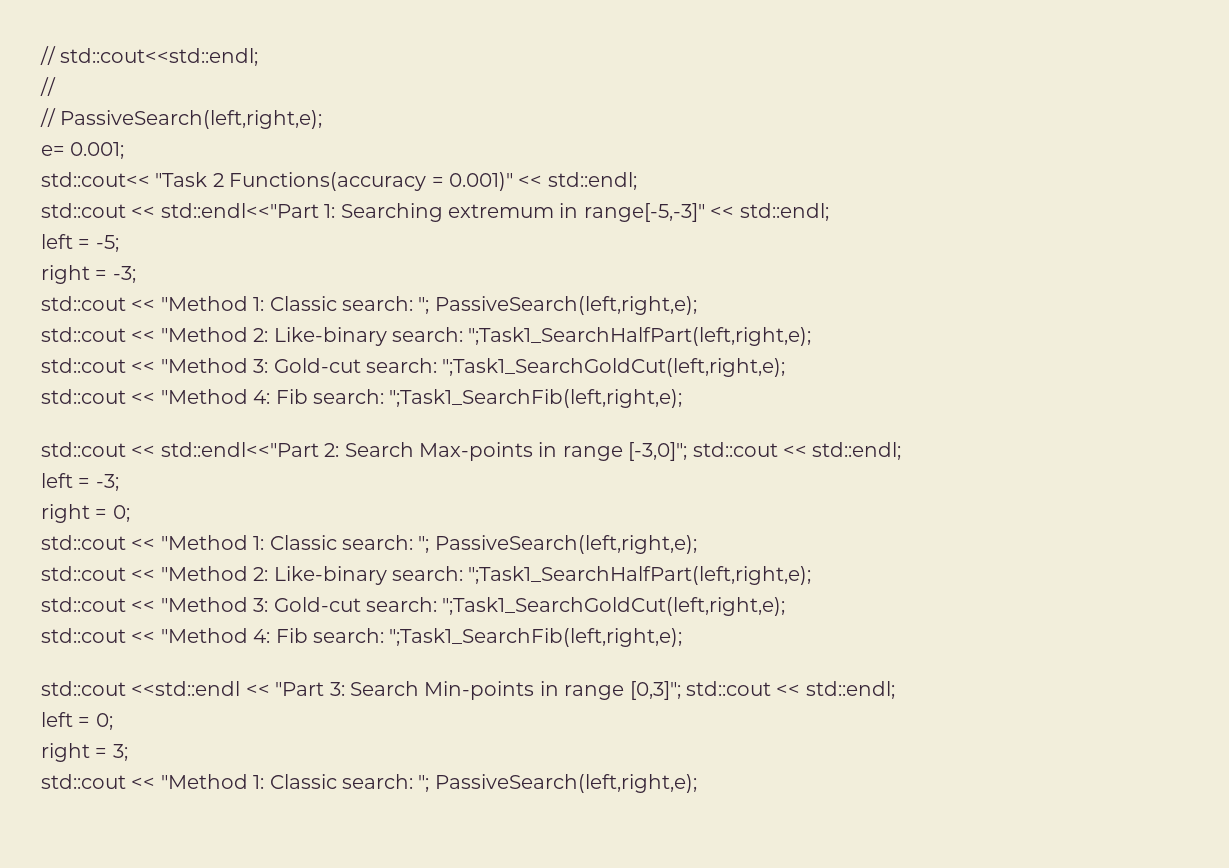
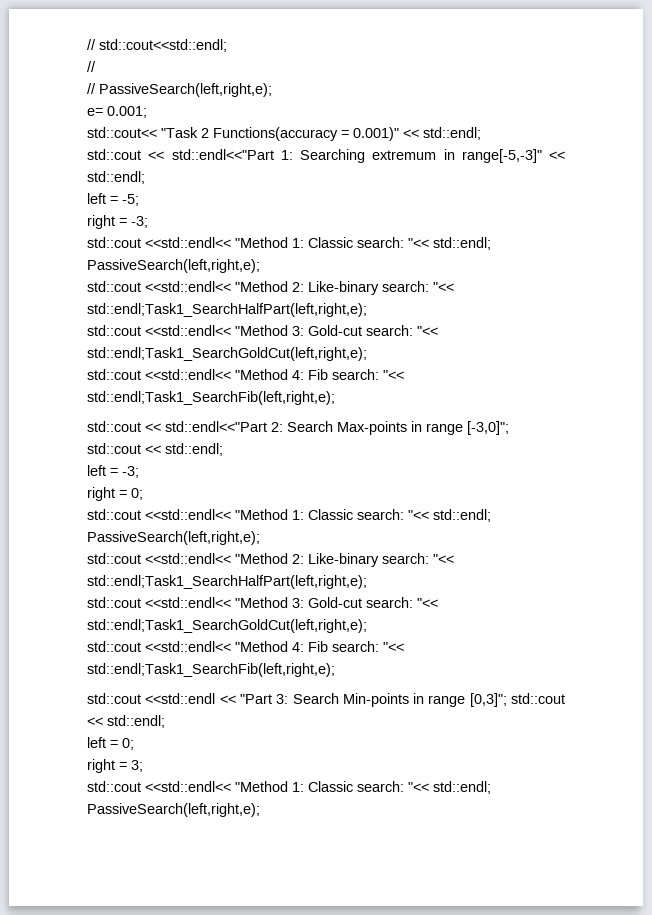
[131,296,697,315] [41,327,812,346] [41,358,786,377] [41,389,683,408] << "Method 1: Classic search: "; PassiveSearch(left,right,e); // std::cout << "Method 2: Like-binary search: ";Task1_SearchHalfPart(left,right,e); // std::cout << "Method 3: Gold-cut search: ";Task1_SearchGoldCut(left,right,e); // std::cout << "Method 4: Fib search: ";Task1_SearchFib(left,right,e); -> [145,237,491,250] [87,259,260,273] [87,281,454,295] [87,303,367,317] [87,325,438,336] [87,347,367,361] [87,369,404,380] [87,391,335,405] <<std::endl<< "Method 1: Classic search: "<< std::endl; PassiveSearch(left,right,e); // std::cout <<std::endl<< "Method 2: Like-binary search: "<< std::endl;Task1_SearchHalfPart(left,right,e); // std::cout <<std::endl<< "Method 3: Gold-cut search: "<< std::endl;Task1_SearchGoldCut(left,right,e); // std::cout <<std::endl<< "Method 4: Fib search: "<< std::endl;Task1_SearchFib(left,right,e);
[131,535,697,554] [41,566,812,585] [41,597,786,616] [41,628,683,647] << "Method 1: Classic search: "; PassiveSearch(left,right,e); // std::cout << "Method 2: Like-binary search: ";Task1_SearchHalfPart(left,right,e); // std::cout << "Method 3: Gold-cut search: ";Task1_SearchGoldCut(left,right,e); // std::cout << "Method 4: Fib search: ";Task1_SearchFib(left,right,e); -> [145,509,491,522] [87,531,260,545] [87,553,454,567] [87,575,367,589] [87,597,438,608] [87,619,367,633] [87,641,404,652] [87,663,335,677] <<std::endl<< "Method 1: Classic search: "<< std::endl; PassiveSearch(left,right,e); // std::cout <<std::endl<< "Method 2: Like-binary search: "<< std::endl;Task1_SearchHalfPart(left,right,e); // std::cout <<std::endl<< "Method 3: Gold-cut search: "<< std::endl;Task1_SearchGoldCut(left,right,e); // std::cout <<std::endl<< "Method 4: Fib search: "<< std::endl;Task1_SearchFib(left,right,e);
[131,774,430,792] << "Method 1: Classic search: "; -> [145,781,491,794] <<std::endl<< "Method 1: Classic search: "<< std::endl;

